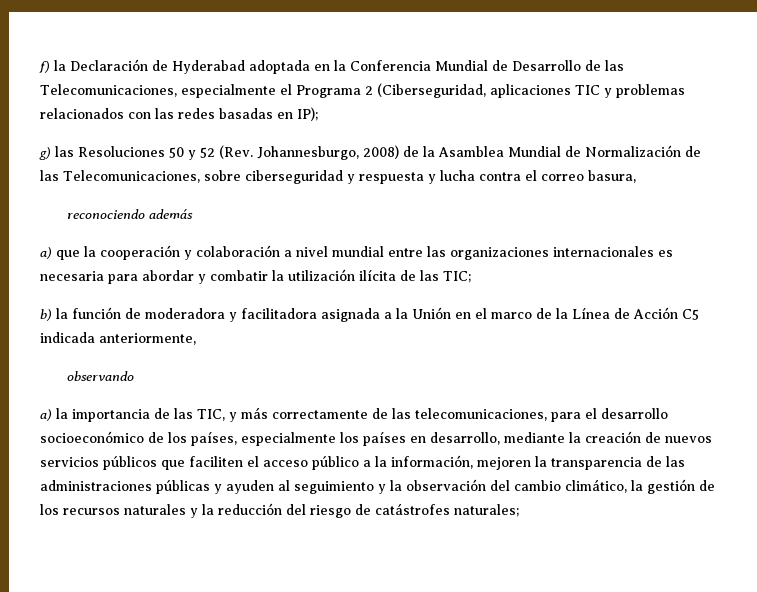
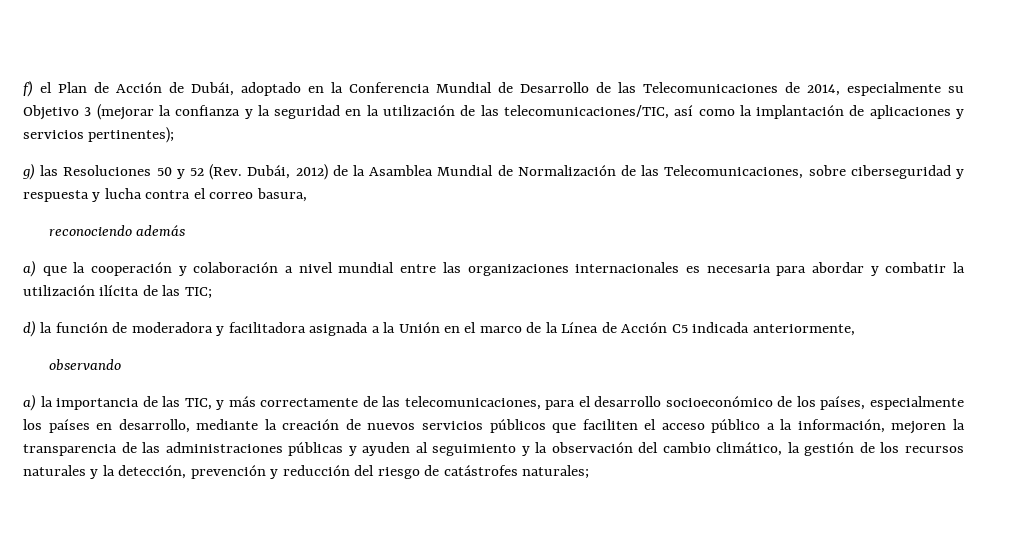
[54,59,310,74] la Declaración de Hyderabad adoptada -> [40,82,301,96] el Plan de Acción de Dubái, adoptado
[40,83,685,98] [40,107,318,121] Telecomunicaciones, especialmente el Programa 2 (Ciberseguridad, aplicaciones TIC y problemas relacionados con las redes basadas en IP); -> [643,82,964,96] [23,104,964,120] [23,127,175,143] Telecomunicaciones de 2014, especialmente su Objetivo 3 (mejorar la confianza y la seguridad en la utilización de las telecomunicaciones/TIC, así como la implantación de aplicaciones y servicios pertinentes);
[257,145,399,160] Johannesburgo, 2008) -> [247,164,328,180] Dubái, 2012)
[40,309,52,321] b) -> [23,320,36,337] d)
(214, 509) none -> [118,465,279,479] detección, prevención y

